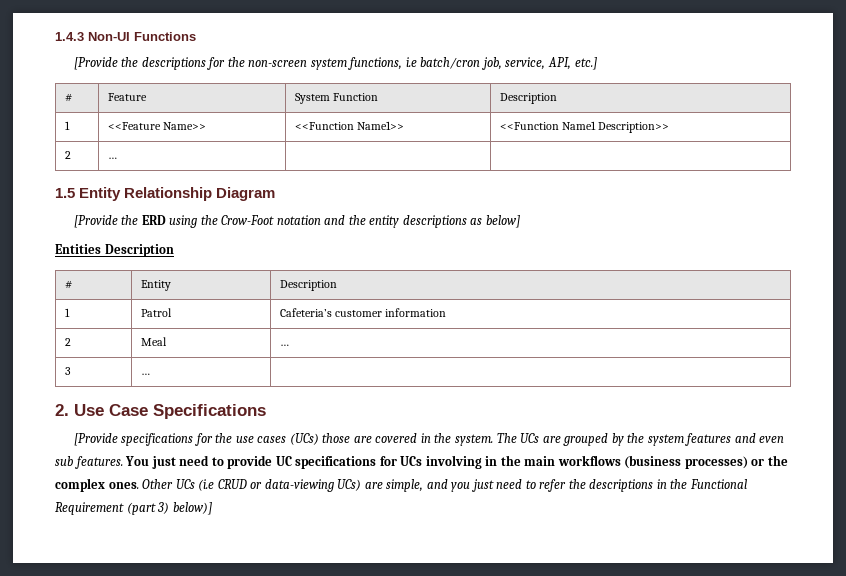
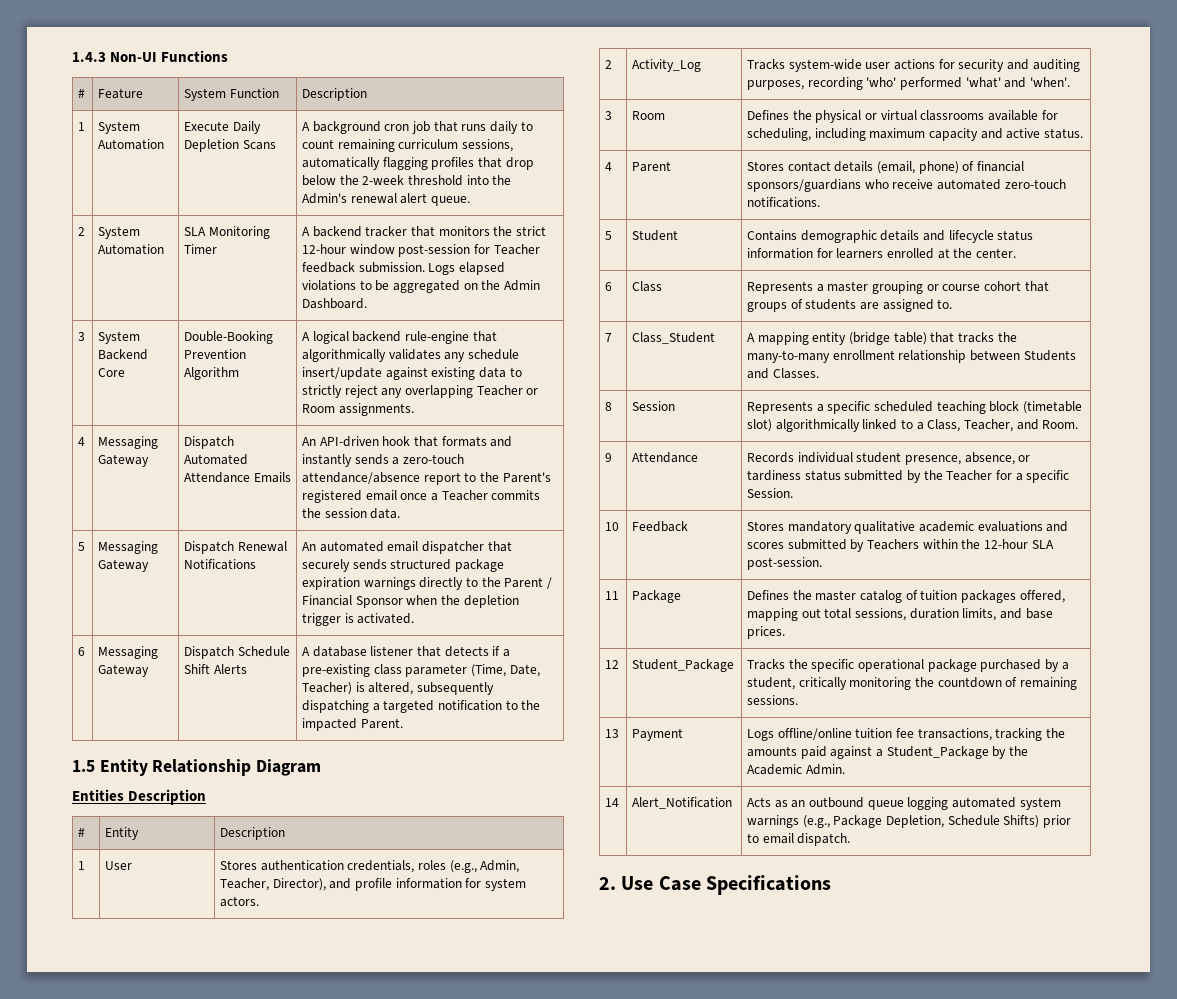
[73,57,597,70] // [Provide the descriptions for the non-screen system functions, i.e batch/cron job, service, API, etc.] -> (229, 56) none
[107,122,206,130] [294,121,404,130] [499,121,670,133] [64,151,71,159] [107,157,117,159] [55,187,276,201] [73,215,520,228] <<Feature Name>> | <<Function Name1>> | <<Function Name1 Description>> // 2 | … | | // 1.5 Entity Relationship Diagram // [Provide the ERD using the Crow-Foot notation and the entity descriptions as below] -> [98,121,141,134] [98,139,165,150] [184,121,261,134] [184,139,276,152] [302,121,533,134] [302,139,514,152] [302,157,534,170] [302,175,512,186] [302,193,471,206] [78,227,86,236] [98,226,141,239] [98,244,165,255] [184,226,270,239] [184,244,218,254] [302,226,546,237] [302,244,540,257] [302,262,506,275] [302,280,540,293] [302,298,368,309] [78,332,86,341] [98,331,141,344] [98,349,149,360] [98,368,126,377] [184,331,274,344] [184,349,247,359] [184,367,240,380] [302,331,497,344] [302,349,520,362] [302,367,522,380] [302,385,539,398] [302,403,414,416] [78,437,86,446] [98,436,159,449] [98,454,150,467] [184,436,235,449] [184,454,249,465] [184,472,291,483] [302,436,513,447] [302,454,465,467] [302,472,551,485] [302,490,541,503] [302,508,401,519] [78,542,86,551] [98,541,159,554] [98,559,150,572] [184,541,287,554] [184,559,257,570] [302,541,512,554] [302,559,505,572] [302,577,552,590] [302,595,519,608] [302,613,415,626] [78,647,86,656] [98,646,159,659] [98,664,150,677] [184,646,290,659] [184,664,247,674] [302,646,510,657] [302,664,540,677] [302,682,495,695] [302,700,541,713] [302,718,403,731] [72,759,322,776] System Automation | Execute Daily Depletion Scans | A background cron job that runs daily to count remaining curriculum sessions, automatically flagging profiles that drop below the 2-week threshold into the Admin's renewal alert queue. // 2 | System Automation | SLA Monitoring Timer | A backend tracker that monitors the strict 12-hour window post-session for Teacher feedback submission. Logs elapsed violations to be aggregated on the Admin Dashboard. // 3 | System Backend Core | Double-Booking Prevention Algorithm | A logical backend rule-engine that algorithmically validates any schedule insert/update against existing data to strictly reject any overlapping Teacher or Room assignments. // 4 | Messaging Gateway | Dispatch Automated Attendance Emails | An API-driven hook that formats and instantly sends a zero-touch attendance/absence report to the Parent's registered email once a Teacher commits the session data. // 5 | Messaging Gateway | Dispatch Renewal Notifications | An automated email dispatcher that securely sends structured package expiration warnings directly to the Parent / Financial Sponsor when the depletion trigger is activated. // 6 | Messaging Gateway | Dispatch Schedule Shift Alerts | A database listener that detects if a pre-existing class parameter (Time, Date, Teacher) is altered, subsequently dispatching a targeted notification to the impacted Parent. // 1.5 Entity Relationship Diagram
[140,308,172,317] [279,308,447,317] [64,338,71,346] [140,337,167,346] [279,344,289,346] [64,367,71,375] [140,373,150,375] [55,404,266,419] [73,433,785,446] [55,455,788,469] [55,478,747,492] [55,502,212,515] Patrol | Cafeteria’s customer information // 2 | Meal | … // 3 | … | // 2. Use Case Specifications // [Provide specifications for the use cases (UCs) those are covered in the system. The UCs are grouped by the system features and even sub features. You just need to provide UC specifications for UCs involving in the main workflows (business processes) or the complex ones. Other UCs (i.e CRUD or data-viewing UCs) are simple, and you just need to refer the descriptions in the Functional Requirement (part 3) below)] -> [105,861,133,870] [220,860,520,873] [220,878,526,891] [220,896,260,907] [605,60,613,69] [632,59,702,72] [747,59,1080,72] [747,77,1070,90] [605,111,613,120] [632,111,666,120] [747,110,1058,123] [747,128,1083,141] [605,162,613,171] [632,161,672,172] [747,161,1024,174] [747,179,1066,192] [747,197,821,208] [605,231,613,240] [632,230,679,241] [747,230,1034,243] [747,248,1016,259] [605,282,613,291] [632,281,663,292] [747,281,1049,294] [747,299,953,312] [605,333,613,342] [632,332,716,344] [747,332,1017,345] [747,350,1076,363] [747,368,819,379] [605,402,613,411] [632,401,676,411] [747,401,1082,414] [747,419,1079,432] [605,453,613,462] [632,452,699,463] [747,452,1031,465] [747,470,1070,483] [747,488,794,498] [605,522,620,531] [632,521,689,532] [747,521,1069,534] [747,539,1054,552] [747,557,823,570] [605,591,620,600] [632,590,682,603] [747,590,1065,603] [747,608,1053,621] [747,626,786,639] [605,660,620,669] [632,659,735,672] [747,659,1069,672] [747,677,1077,690] [747,695,799,705] [605,729,620,738] [632,728,684,741] [747,728,1065,741] [747,746,1028,759] [747,764,845,775] [605,798,620,807] [632,797,733,809] [747,797,1061,810] [747,815,1071,828] [747,833,851,846] [599,875,832,895] User | Stores authentication credentials, roles (e.g., Admin, Teacher, Director), and profile information for system actors. // 2 | Activity_Log | Tracks system-wide user actions for security and auditing purposes, recording 'who' performed 'what' and 'when'. // 3 | Room | Defines the physical or virtual classrooms available for scheduling, including maximum capacity and active status. // 4 | Parent | Stores contact details (email, phone) of financial sponsors/guardians who receive automated zero-touch notifications. // 5 | Student | Contains demographic details and lifecycle status information for learners enrolled at the center. // 6 | Class | Represents a master grouping or course cohort that groups of students are assigned to. // 7 | Class_Student | A mapping entity (bridge table) that tracks the many-to-many enrollment relationship between Students and Classes. // 8 | Session | Represents a specific scheduled teaching block (timetable slot) algorithmically linked to a Class, Teacher, and Room. // 9 | Attendance | Records individual student presence, absence, or tardiness status submitted by the Teacher for a specific Session. // 10 | Feedback | Stores mandatory qualitative academic evaluations and scores submitted by Teachers within the 12-hour SLA post-session. // 11 | Package | Defines the master catalog of tuition packages offered, mapping out total sessions, duration limits, and base prices. // 12 | Student_Package | Tracks the specific operational package purchased by a student, critically monitoring the countdown of remaining sessions. // 13 | Payment | Logs offline/online tuition fee transactions, tracking the amounts paid against a Student_Package by the Academic Admin. // 14 | Alert_Notification | Acts as an outbound queue logging automated system warnings (e.g., Package Depletion, Schedule Shifts) prior to email dispatch. // 2. Use Case Specifications

